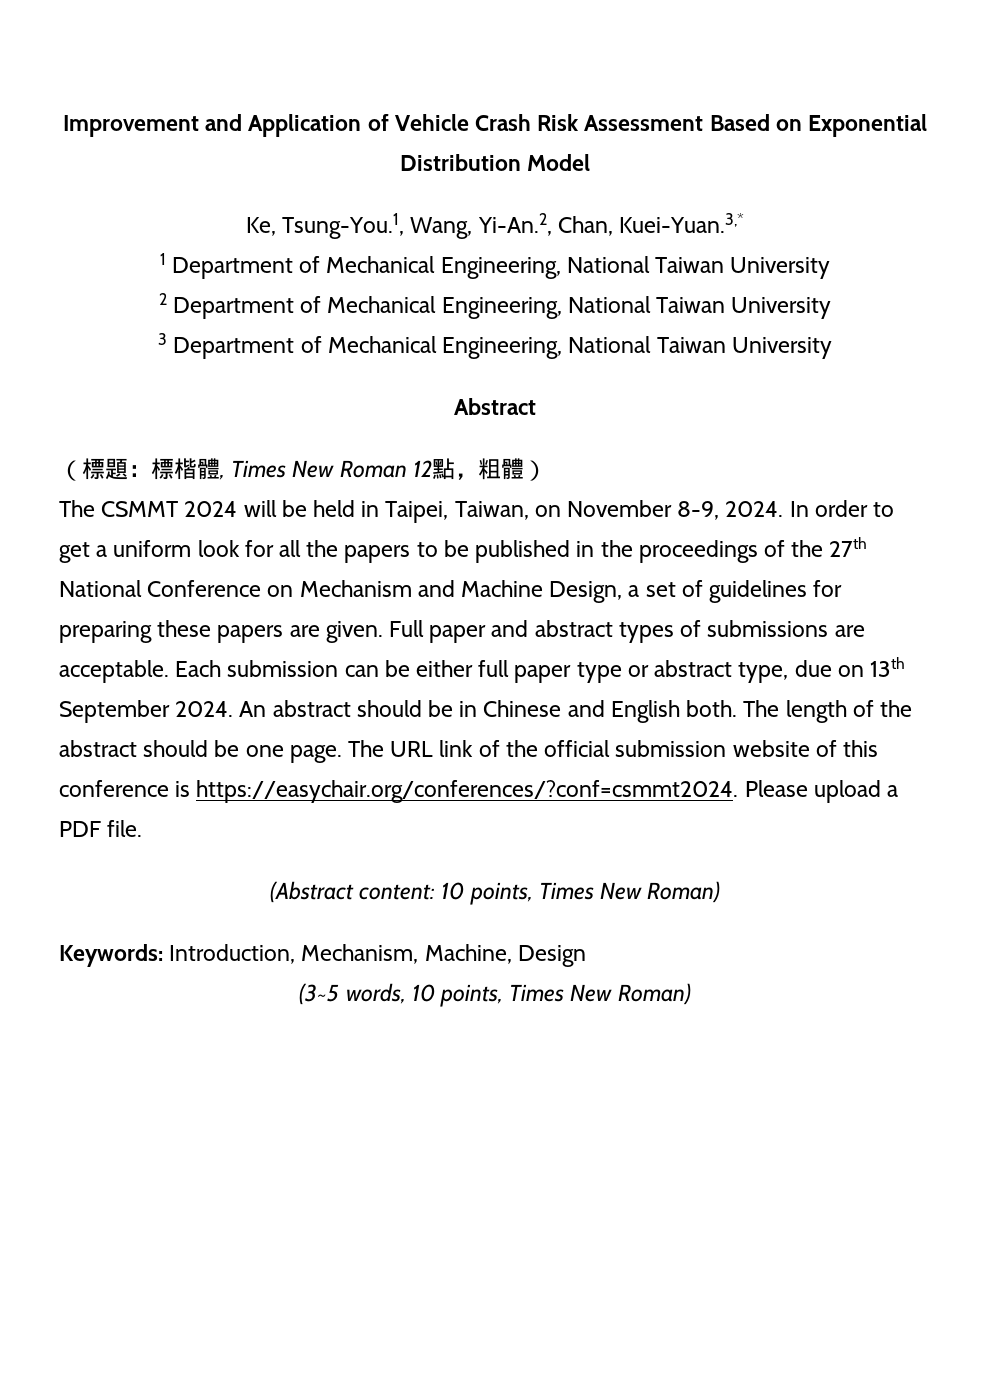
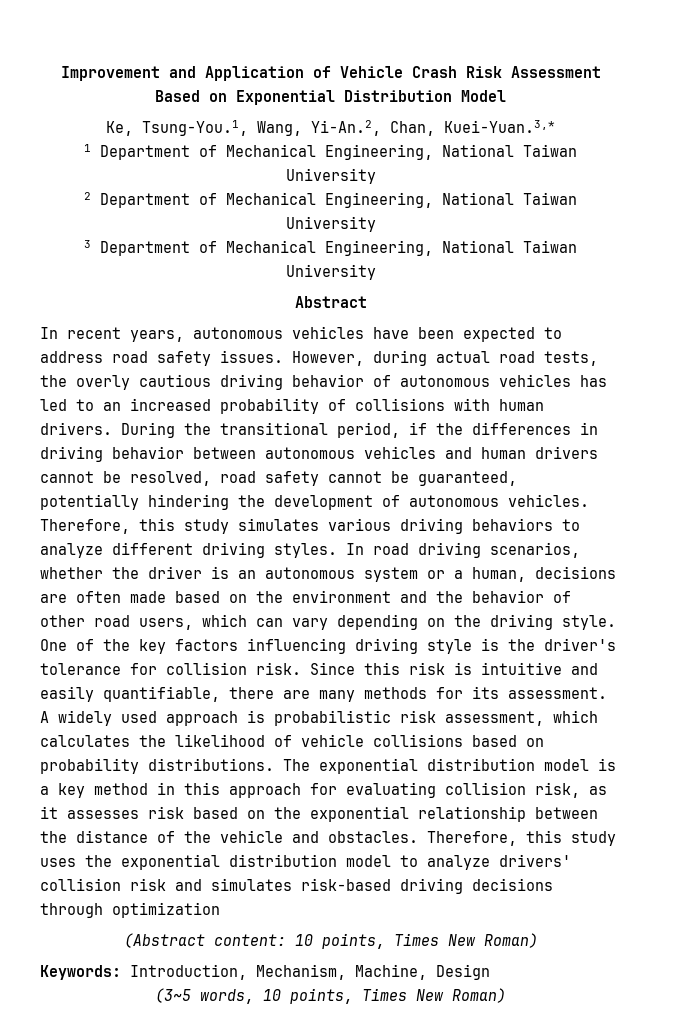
[59,458,547,481] [59,500,895,523] [59,537,868,563] [59,580,843,603] [59,620,865,643] [59,657,905,683] [59,700,912,723] [59,740,878,763] [59,780,899,803] [59,820,143,837] （標題：標楷體, Times New Roman 12點，粗體） // The CSMMT 2024 will be held in Taipei, Taiwan, on November 8-9, 2024. In order to get a uniform look for all the papers to be published in the proceedings of the 27th National Conference on Mechanism and Machine Design, a set of guidelines for preparing these papers are given. Full paper and abstract types of submissions are acceptable. Each submission can be either full paper type or abstract type, due on 13th September 2024. An abstract should be in Chinese and English both. The length of the abstract should be one page. The URL link of the official submission website of this conference is https://easychair.org/conferences/?conf=csmmt2024. Please upload a PDF file. -> [40,326,562,342] [40,350,598,366] [40,374,607,390] [40,398,544,414] [40,422,598,438] [40,446,598,462] [40,471,517,486] [40,494,589,510] [40,518,580,534] [40,542,580,558] [40,566,616,582] [40,590,571,603] [40,614,616,630] [40,638,616,654] [40,662,598,675] [40,686,607,702] [40,710,598,726] [40,734,544,747] [40,758,616,774] [40,782,607,798] [40,806,598,822] [40,830,616,846] [40,854,571,870] [40,878,553,894] [40,902,220,918] In recent years, autonomous vehicles have been expected to address road safety issues. However, during actual road tests, the overly cautious driving behavior of autonomous vehicles has led to an increased probability of collisions with human drivers. During the transitional period, if the differences in driving behavior between autonomous vehicles and human drivers cannot be resolved, road safety cannot be guaranteed, potentially hindering the development of autonomous vehicles. Therefore, this study simulates various driving behaviors to analyze different driving styles. In road driving scenarios, whether the driver is an autonomous system or a human, decisions are often made based on the environment and the behavior of other road users, which can vary depending on the driving style. One of the key factors influencing driving style is the driver's tolerance for collision risk. Since this risk is intuitive and easily quantifiable, there are many methods for its assessment. A widely used approach is probabilistic risk assessment, which calculates the likelihood of vehicle collisions based on probability distributions. The exponential distribution model is a key method in this approach for evaluating collision risk, as it assesses risk based on the exponential relationship between the distance of the vehicle and obstacles. Therefore, this study uses the exponential distribution model to analyze drivers' collision risk and simulates risk-based driving decisions through optimization

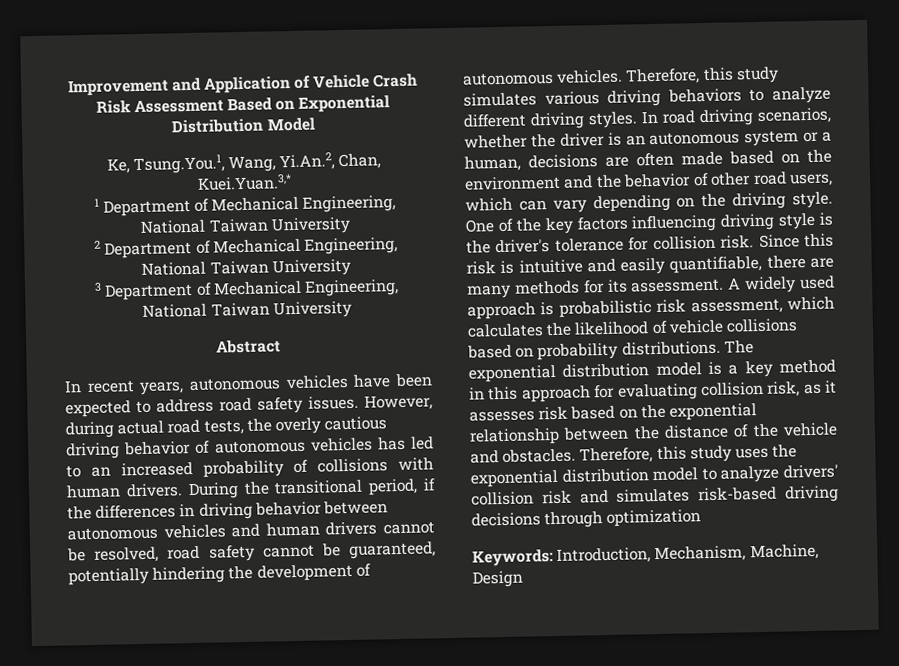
[142,120,555,136] Tsung-You.1, Wang, Yi-An.2, Chan, Kuei-Yuan.3,* -> [132,152,382,175] [197,174,292,191] Tsung.You.1, Wang, Yi.An.2, Chan, Kuei.Yuan.3,*
[123,933,538,949] // (Abstract content: 10 points, Times New Roman) -> (702, 518) none
[155,988,506,1004] // (3~5 words, 10 points, Times New Roman) -> (523, 579) none

